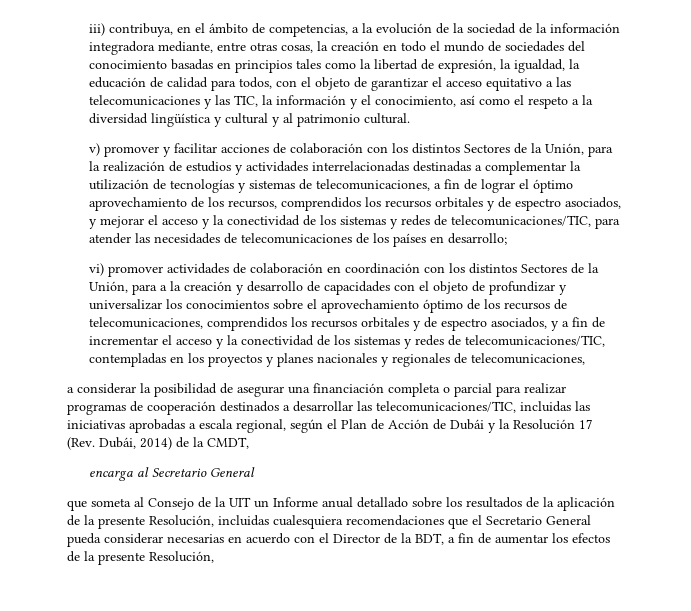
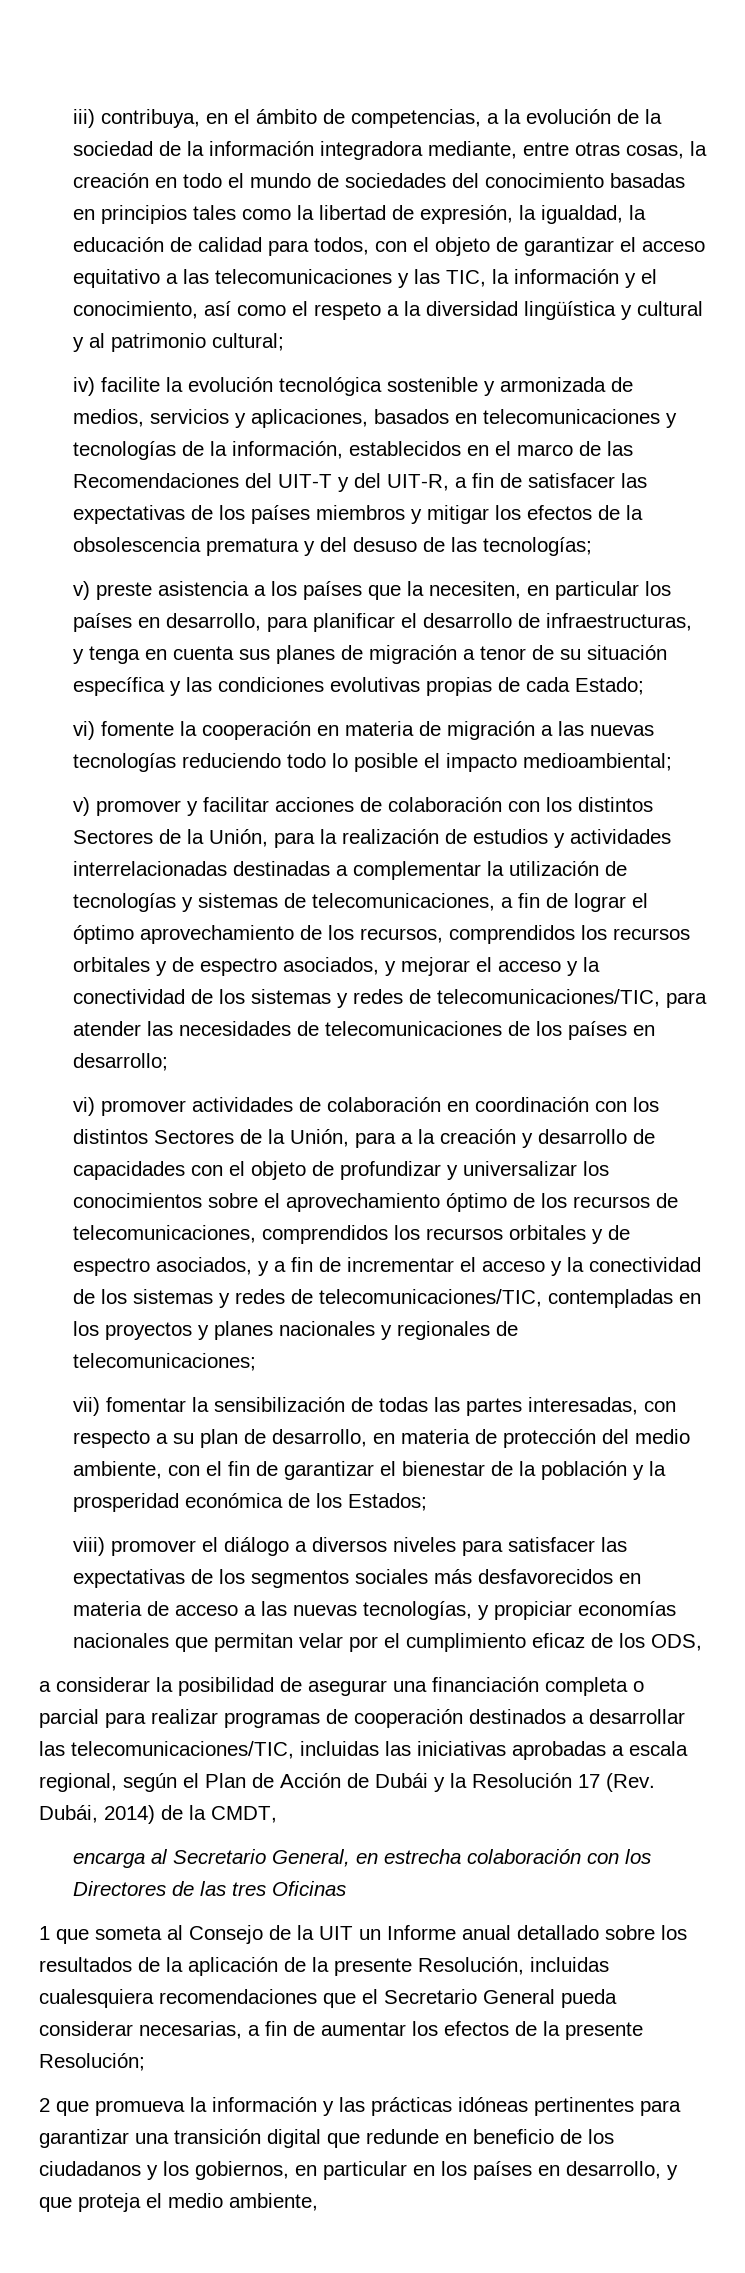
[364,113,411,124] cultural. -> [211,333,284,351] [72,377,633,396] [72,409,677,428] [72,441,633,460] [72,473,647,492] [72,505,643,524] [72,537,592,556] [72,581,671,600] [72,613,692,632] [72,645,667,664] [72,677,644,696] [72,721,654,740] [72,753,672,772] cultural; // iv) facilite la evolución tecnológica sostenible y armonizada de medios, servicios y aplicaciones, basados en telecomunicaciones y tecnologías de la información, establecidos en el marco de las Recomendaciones del UIT-T y del UIT-R, a fin de satisfacer las expectativas de los países miembros y mitigar los efectos de la obsolescencia prematura y del desuso de las tecnologías; // v) preste asistencia a los países que la necesiten, en particular los países en desarrollo, para planificar el desarrollo de infraestructuras, y tenga en cuenta sus planes de migración a tenor de su situación específica y las condiciones evolutivas propias de cada Estado; // vi) fomente la cooperación en materia de migración a las nuevas tecnologías reduciendo todo lo posible el impacto medioambiental;
[471,353,586,365] telecomunicaciones, -> [72,1353,256,1371] [72,1397,676,1416] [72,1429,690,1448] [72,1461,666,1480] [72,1493,427,1512] [72,1537,627,1556] [72,1569,641,1588] [72,1601,676,1620] [72,1633,702,1652] telecomunicaciones; // vii) fomentar la sensibilización de todas las partes interesadas, con respecto a su plan de desarrollo, en materia de protección del medio ambiente, con el fin de garantizar el bienestar de la población y la prosperidad económica de los Estados; // viii) promover el diálogo a diversos niveles para satisfacer las expectativas de los segmentos sociales más desfavorecidos en materia de acceso a las nuevas tecnologías, y propiciar economías nacionales que permitan velar por el cumplimiento eficaz de los ODS,
[210,467,256,477] General // -> [271,1849,651,1867] [72,1881,346,1896] [39,1926,50,1940] General, en estrecha colaboración con los Directores de las tres Oficinas // 1
[167,533,444,545] necesarias en acuerdo con el Director de la BDT, -> [139,2021,242,2039] necesarias,
[149,551,214,563] Resolución, -> [39,2053,145,2071] [39,2097,681,2116] [39,2129,614,2148] [39,2161,678,2180] [39,2193,318,2212] Resolución; // 2 que promueva la información y las prácticas idóneas pertinentes para garantizar una transición digital que redunde en beneficio de los ciudadanos y los gobiernos, en particular en los países en desarrollo, y que proteja el medio ambiente,

